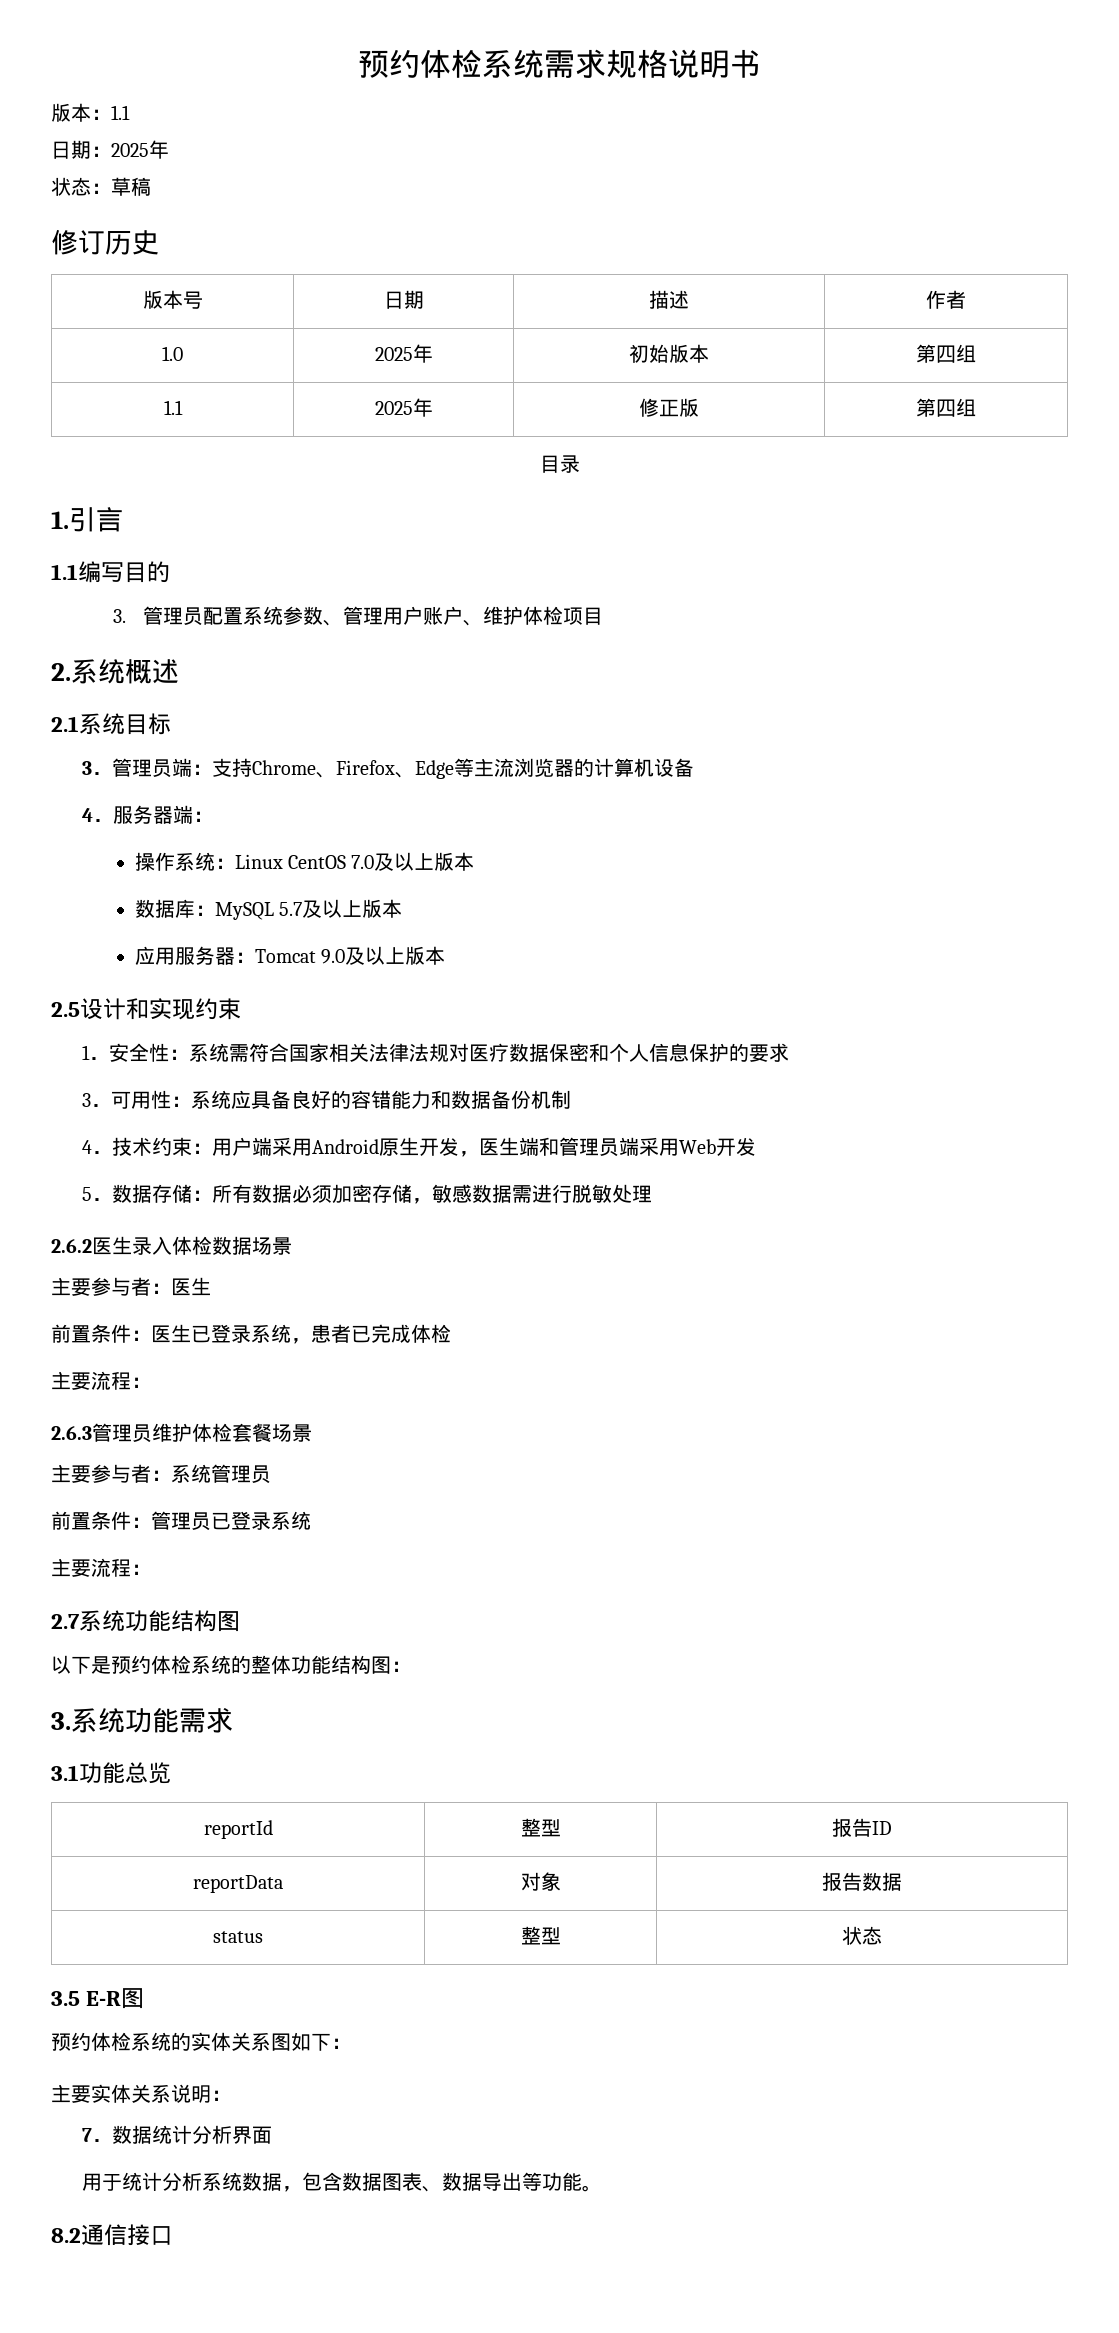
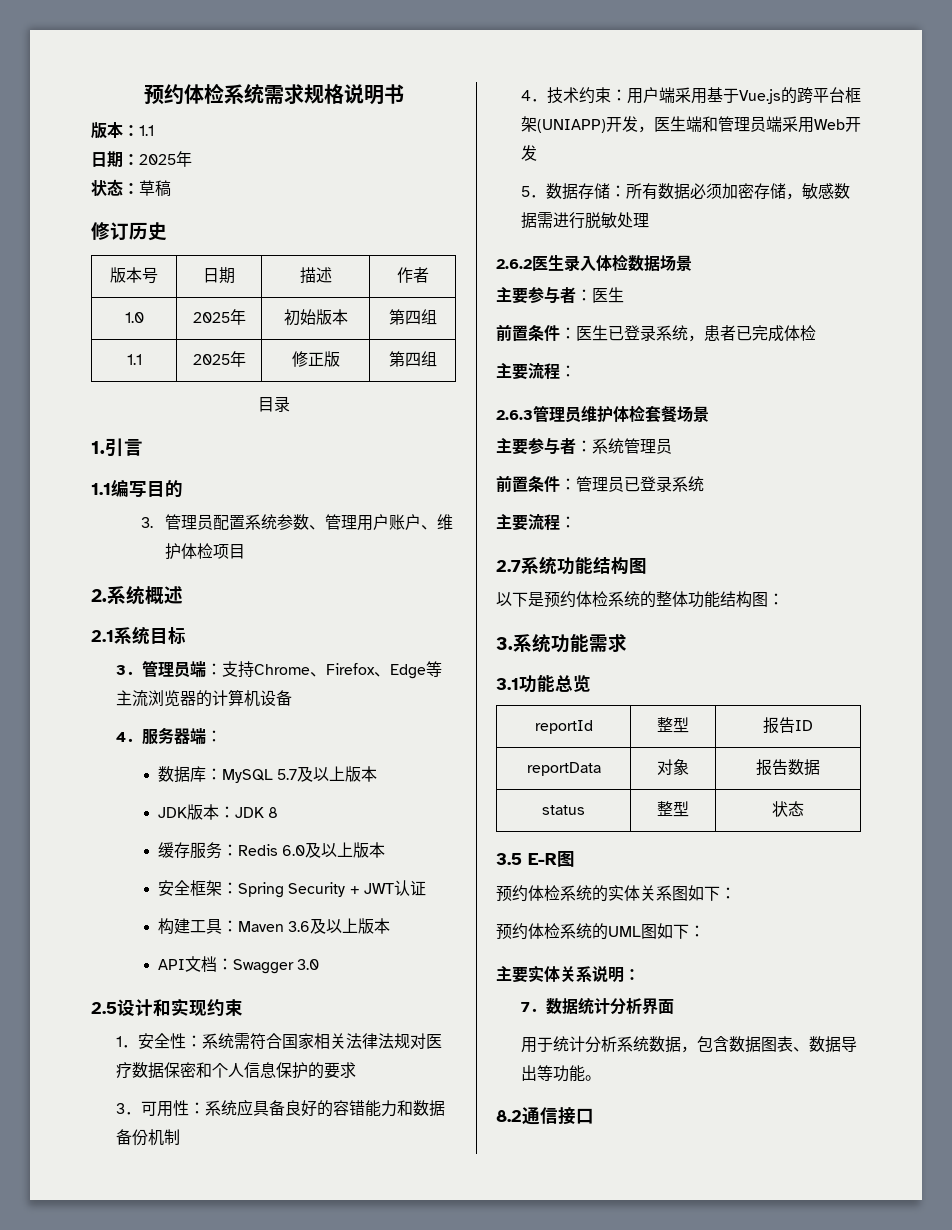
[134,852,475,871] // 操作系统：Linux CentOS 7.0及以上版本 -> (222, 736) none
[134,946,446,965] 应用服务器：Tomcat 9.0及以上版本 -> [158,804,279,820] [158,842,386,859] [158,880,427,898] [158,918,391,935] [158,956,320,974] JDK版本：JDK 8 // 缓存服务：Redis 6.0及以上版本 // 安全框架：Spring Security + JWT认证 // 构建工具：Maven 3.6及以上版本 // API文档：Swagger 3.0
[311,1137,419,1156] Android原生 -> [706,87,861,104] [520,116,606,133] 基于Vue.js的跨平台框架(UNIAPP)
(351, 2043) none -> [496,923,705,940] // 预约体检系统的UML图如下：

